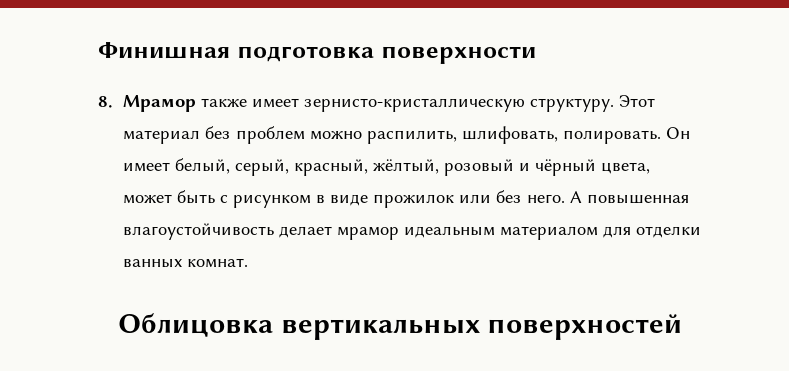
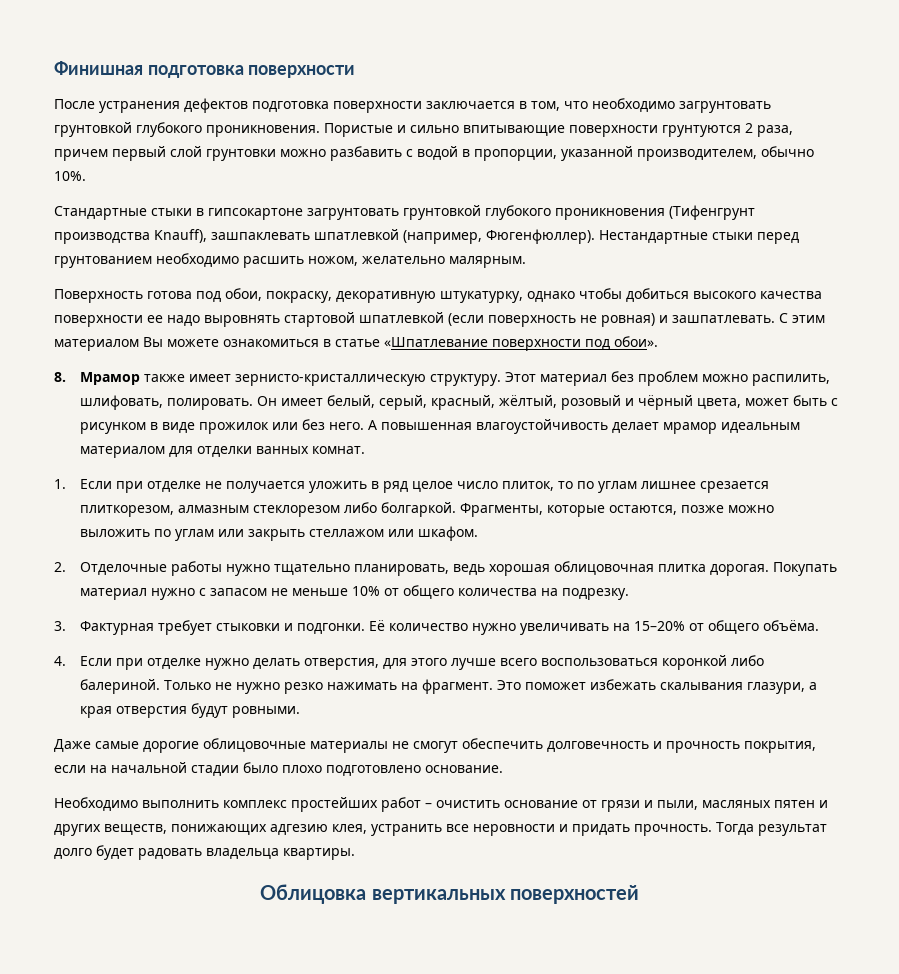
(536, 55) none -> [54,98,771,113] [54,122,793,137] [54,146,814,161] [54,171,86,181] [54,205,755,220] [54,229,799,244] [54,253,526,268] [54,288,822,303] [54,312,825,327] [54,336,658,351] // После устранения дефектов подготовка поверхности заключается в том, что необходимо загрунтовать грунтовкой глубокого проникновения. Пористые и сильно впитывающие поверхности грунтуются 2 раза, причем первый слой грунтовки можно разбавить с водой в пропорции, указанной производителем, обычно 10%. // Стандартные стыки в гипсокартоне загрунтовать грунтовкой глубокого проникновения (Тифенгрунт производства Knauff), зашпаклевать шпатлевкой (например, Фюгенфюллер). Нестандартные стыки перед грунтованием необходимо расшить ножом, желательно малярным. // Поверхность готова под обои, покраску, декоративную штукатурку, однако чтобы добиться высокого качества поверхности ее надо выровнять стартовой шпатлевкой (если поверхность не ровная) и зашпатлевать. С этим материалом Вы можете ознакомиться в статье «Шпатлевание поверхности под обои».
(248, 263) none -> [54,479,769,493] [79,502,774,517] [79,526,478,541] [54,561,837,576] [79,585,629,600] [54,620,819,635] [54,655,764,670] [79,679,817,694] [79,703,300,718] [54,738,816,753] [54,762,503,776] [54,797,828,812] [54,822,827,836] [54,845,355,860] // 1. Если при отделке не получается уложить в ряд целое число плиток, то по углам лишнее срезается плиткорезом, алмазным стеклорезом либо болгаркой. Фрагменты, которые остаются, позже можно выложить по углам или закрыть стеллажом или шкафом. // 2. Отделочные работы нужно тщательно планировать, ведь хорошая облицовочная плитка дорогая. Покупать материал нужно с запасом не меньше 10% от общего количества на подрезку. // 3. Фактурная требует стыковки и подгонки. Её количество нужно увеличивать на 15–20% от общего объёма. // 4. Если при отделке нужно делать отверстия, для этого лучше всего воспользоваться коронкой либо балериной. Только не нужно резко нажимать на фрагмент. Это поможет избежать скалывания глазури, а края отверстия будут ровными. // Даже самые дорогие облицовочные материалы не смогут обеспечить долговечность и прочность покрытия, если на начальной стадии было плохо подготовлено основание. // Необходимо выполнить комплекс простейших работ – очистить основание от грязи и пыли, масляных пятен и других веществ, понижающих адгезию клея, устранить все неровности и придать прочность. Тогда результат долго будет радовать владельца квартиры.

